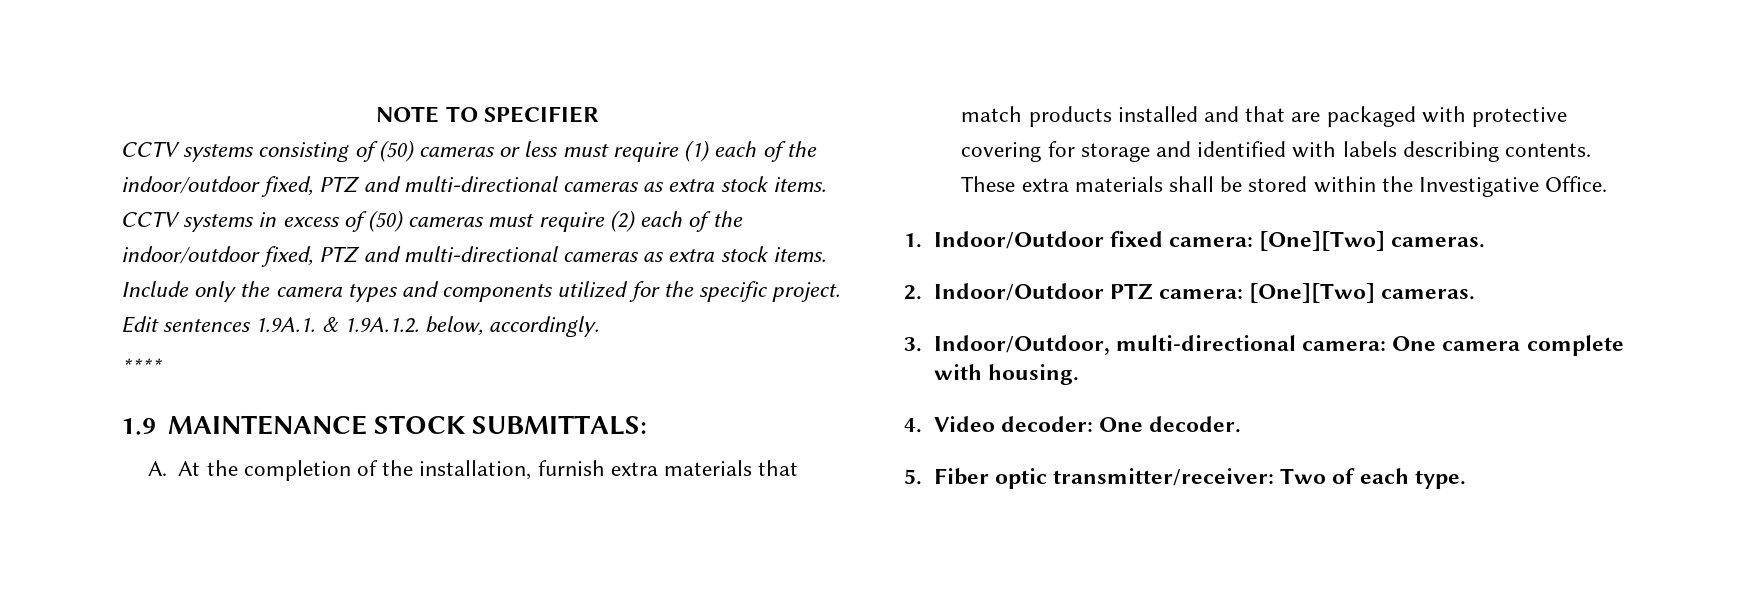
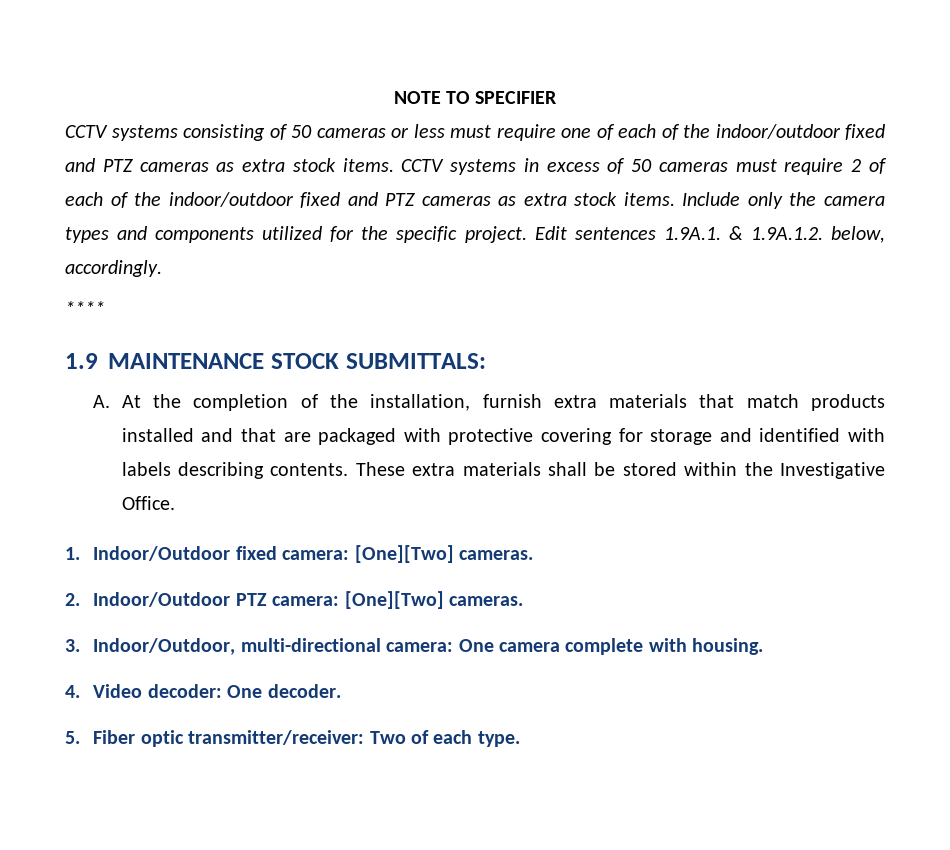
[378,140,415,162] (50) -> [291,125,312,138] 50
[684,140,817,162] [121,176,559,197] (1) each of the indoor/outdoor fixed, PTZ and multi-directional -> [561,124,885,140] [65,158,133,172] one of each of the indoor/outdoor fixed and PTZ
[368,210,405,232] (50) -> [631,159,653,172] 50
[609,210,743,232] [121,246,559,267] (2) each of the indoor/outdoor fixed, PTZ and multi-directional -> [851,158,887,174] [65,192,416,208] 2 of each of the indoor/outdoor fixed and PTZ

